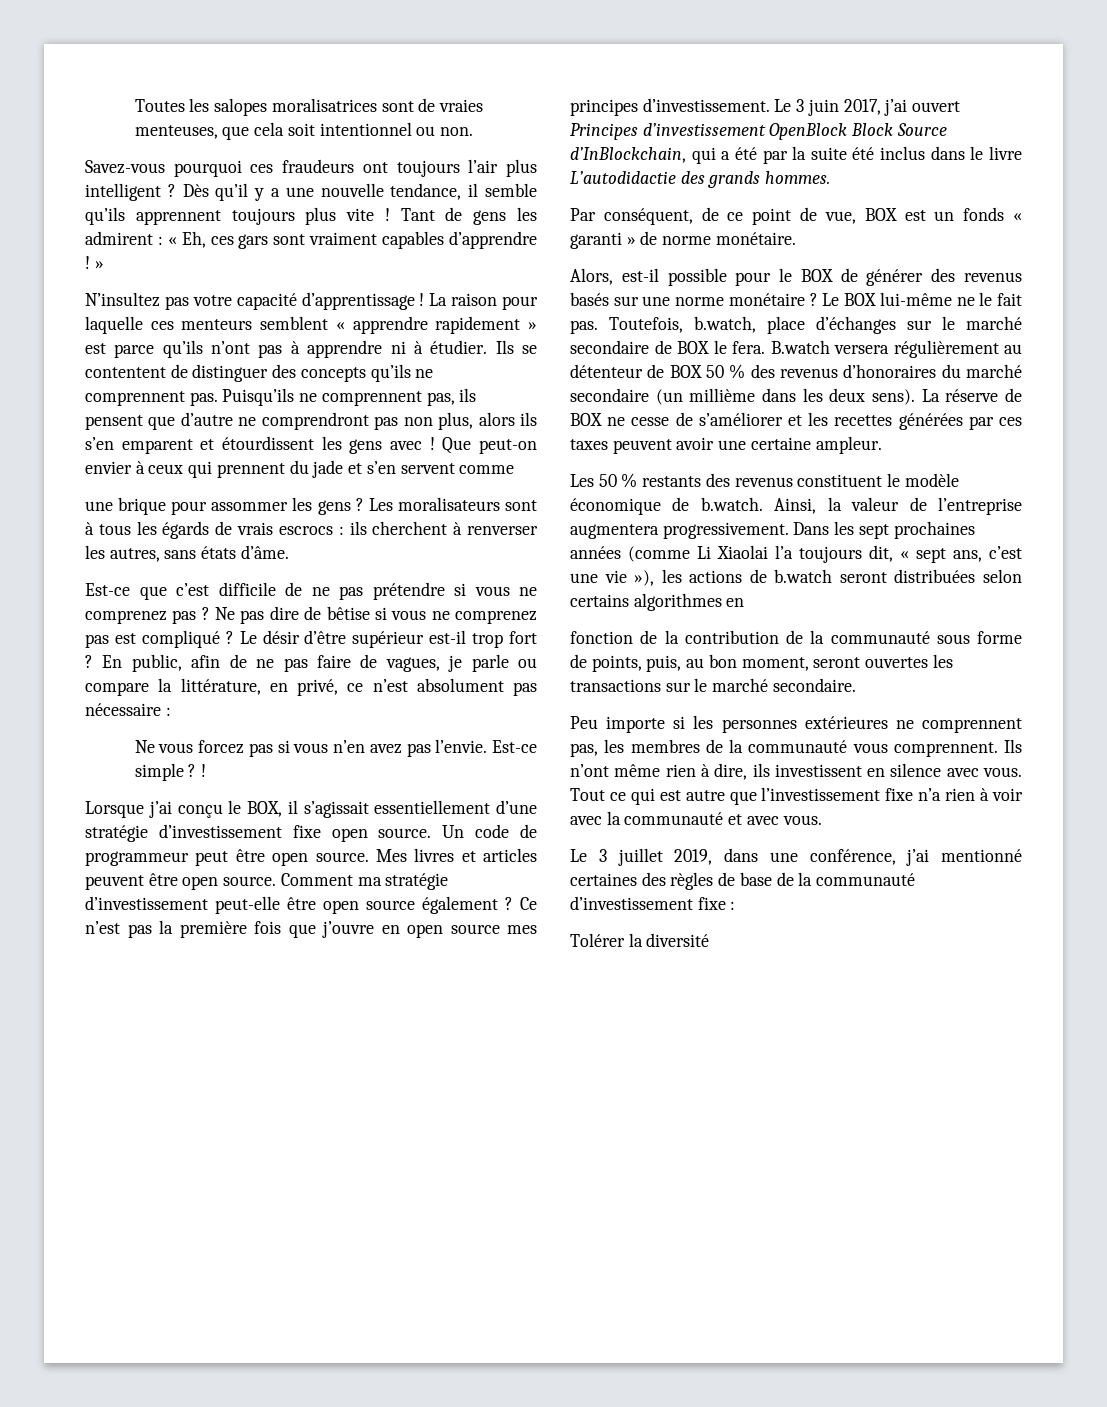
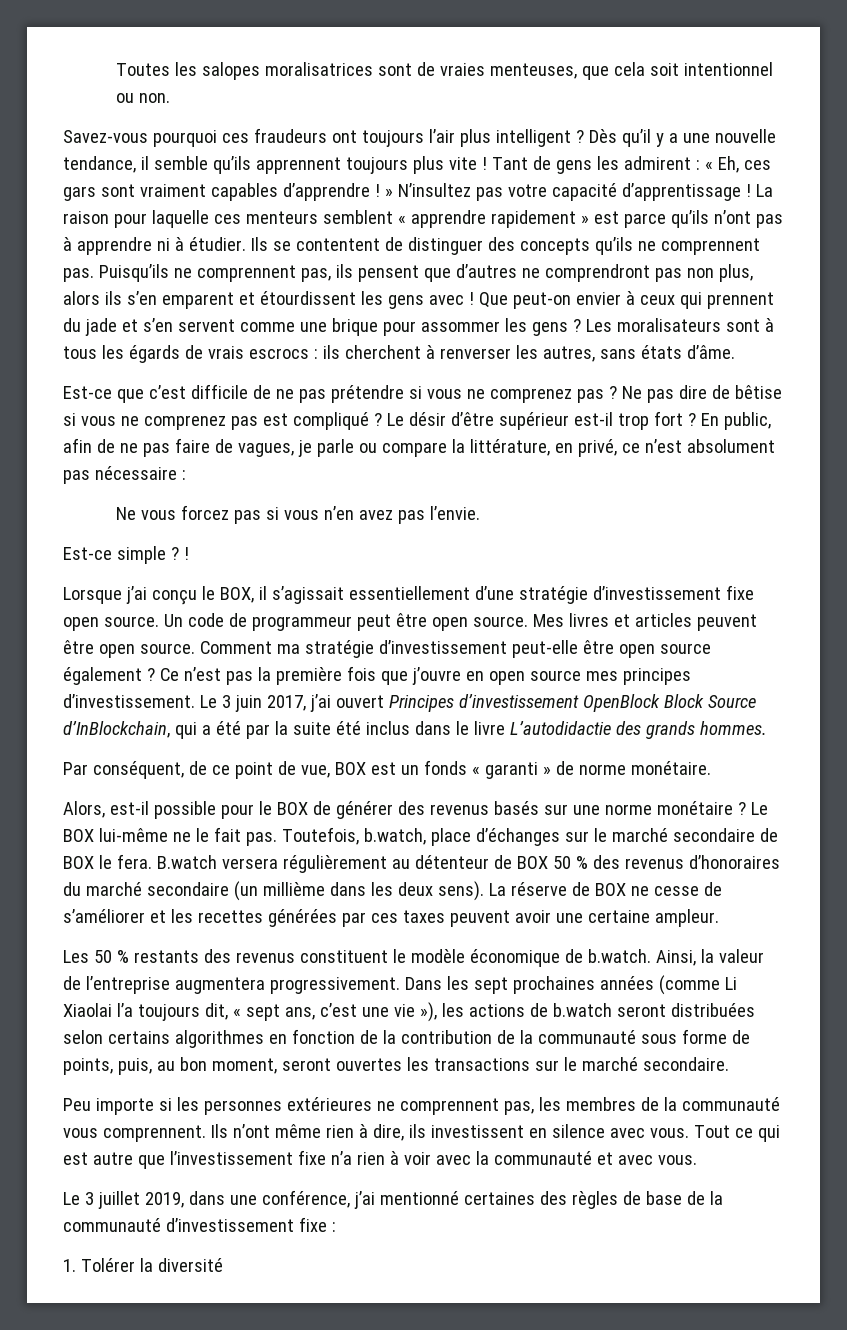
(104, 265) // -> (393, 193) none
[180,412,233,426] d’autre -> [455,264,517,278] d’autres
(515, 469) // -> (295, 327) none
(488, 746) none -> (481, 513) //
(745, 602) // -> (287, 1039) none
(736, 905) none -> [63,1259,76,1272] 1.

